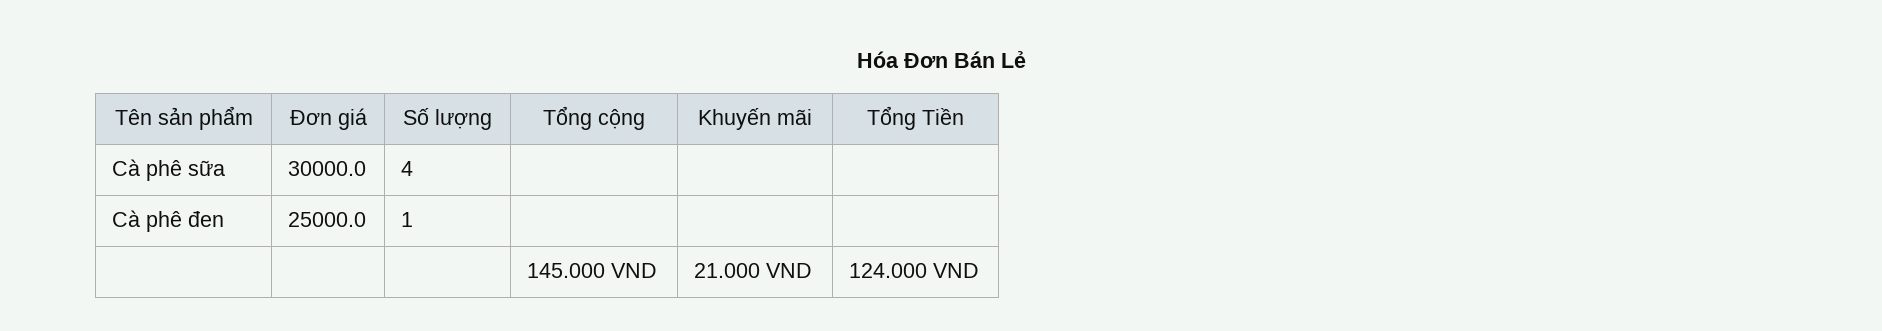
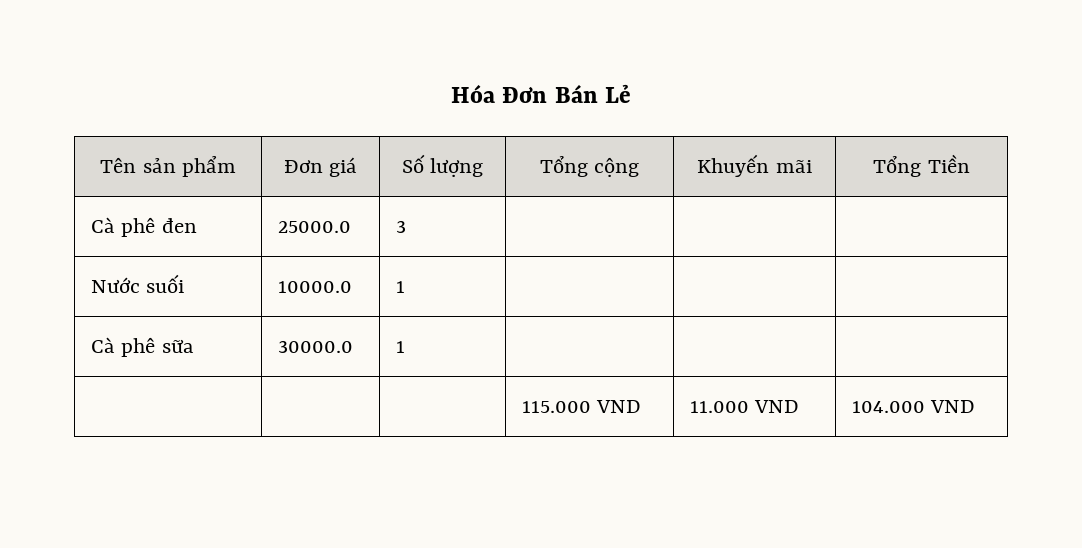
[188,160,226,176] [288,161,367,176] [401,161,414,176] [112,210,225,232] [288,212,367,227] sữa | 30000.0 | 4 | | | // Cà phê đen | 25000.0 -> [161,218,197,233] [277,221,351,233] [395,220,406,233] [90,274,185,293] [277,281,352,293] [395,281,405,293] [90,337,194,357] [277,340,353,353] đen | 25000.0 | 3 | | | // Nước suối | 10000.0 | 1 | | | // Cà phê sữa | 30000.0
[527,263,658,278] [694,263,813,278] [849,263,928,278] 145.000 VND | 21.000 VND | 124.000 -> [521,400,642,413] [689,400,800,413] [851,401,925,413] 115.000 VND | 11.000 VND | 104.000

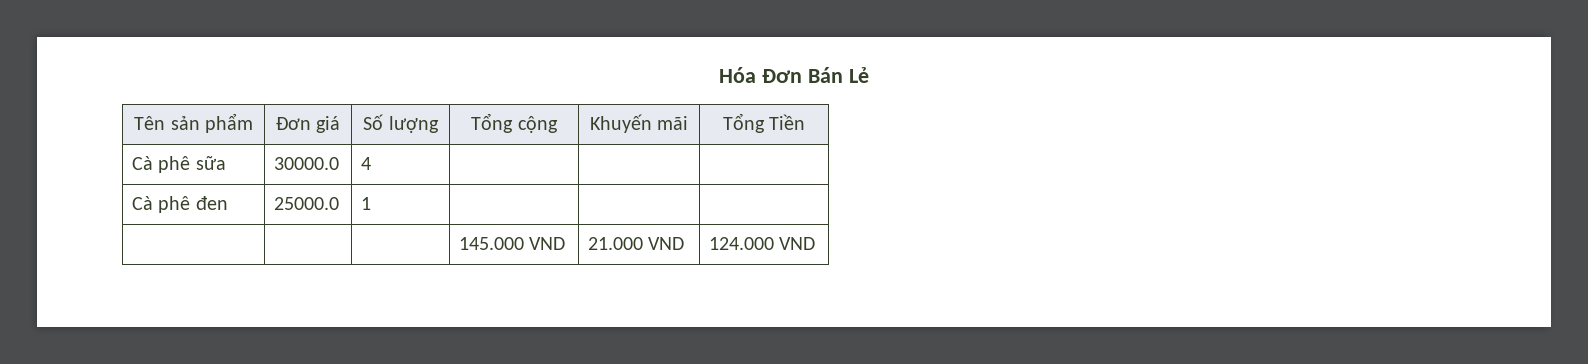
[161,218,197,233] [277,221,351,233] [395,220,406,233] [90,274,185,293] [277,281,352,293] [395,281,405,293] [90,337,194,357] [277,340,353,353] đen | 25000.0 | 3 | | | // Nước suối | 10000.0 | 1 | | | // Cà phê sữa | 30000.0 -> [195,156,226,170] [274,157,340,170] [361,157,372,170] [132,196,228,213] [274,197,340,210] sữa | 30000.0 | 4 | | | // Cà phê đen | 25000.0
[521,400,642,413] [689,400,800,413] [851,401,925,413] 115.000 VND | 11.000 VND | 104.000 -> [459,237,566,250] [588,237,685,250] [709,237,775,250] 145.000 VND | 21.000 VND | 124.000

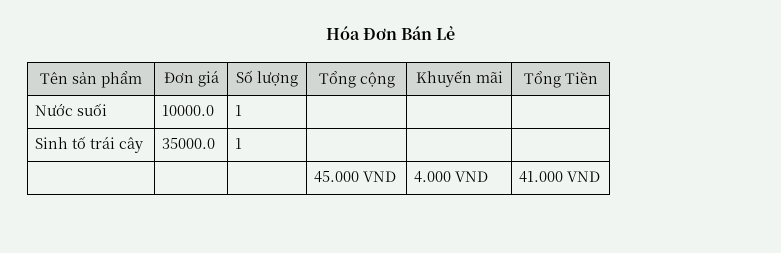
[132,156,226,173] [274,157,340,170] [361,157,372,170] [132,196,228,213] [274,197,340,210] Cà phê sữa | 30000.0 | 4 | | | // Cà phê đen | 25000.0 -> [34,103,107,116] [161,105,214,116] [234,105,242,116] [34,136,143,153] [161,138,215,149] Nước suối | 10000.0 | 1 | | | // Sinh tố trái cây | 35000.0
[459,237,566,250] [588,237,685,250] [709,237,775,250] 145.000 VND | 21.000 VND | 124.000 -> [313,171,396,183] [413,171,488,183] [518,171,563,183] 45.000 VND | 4.000 VND | 41.000

